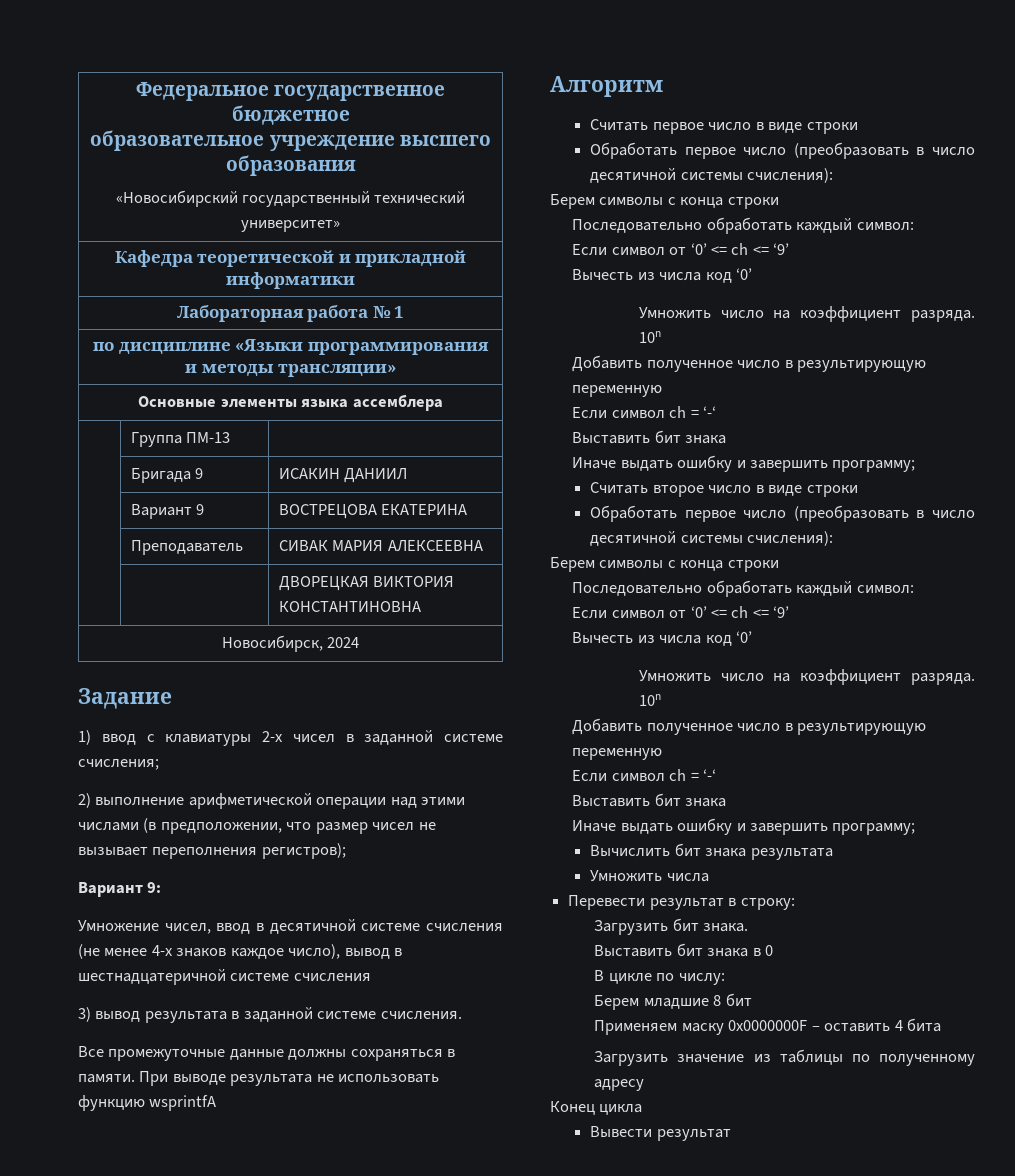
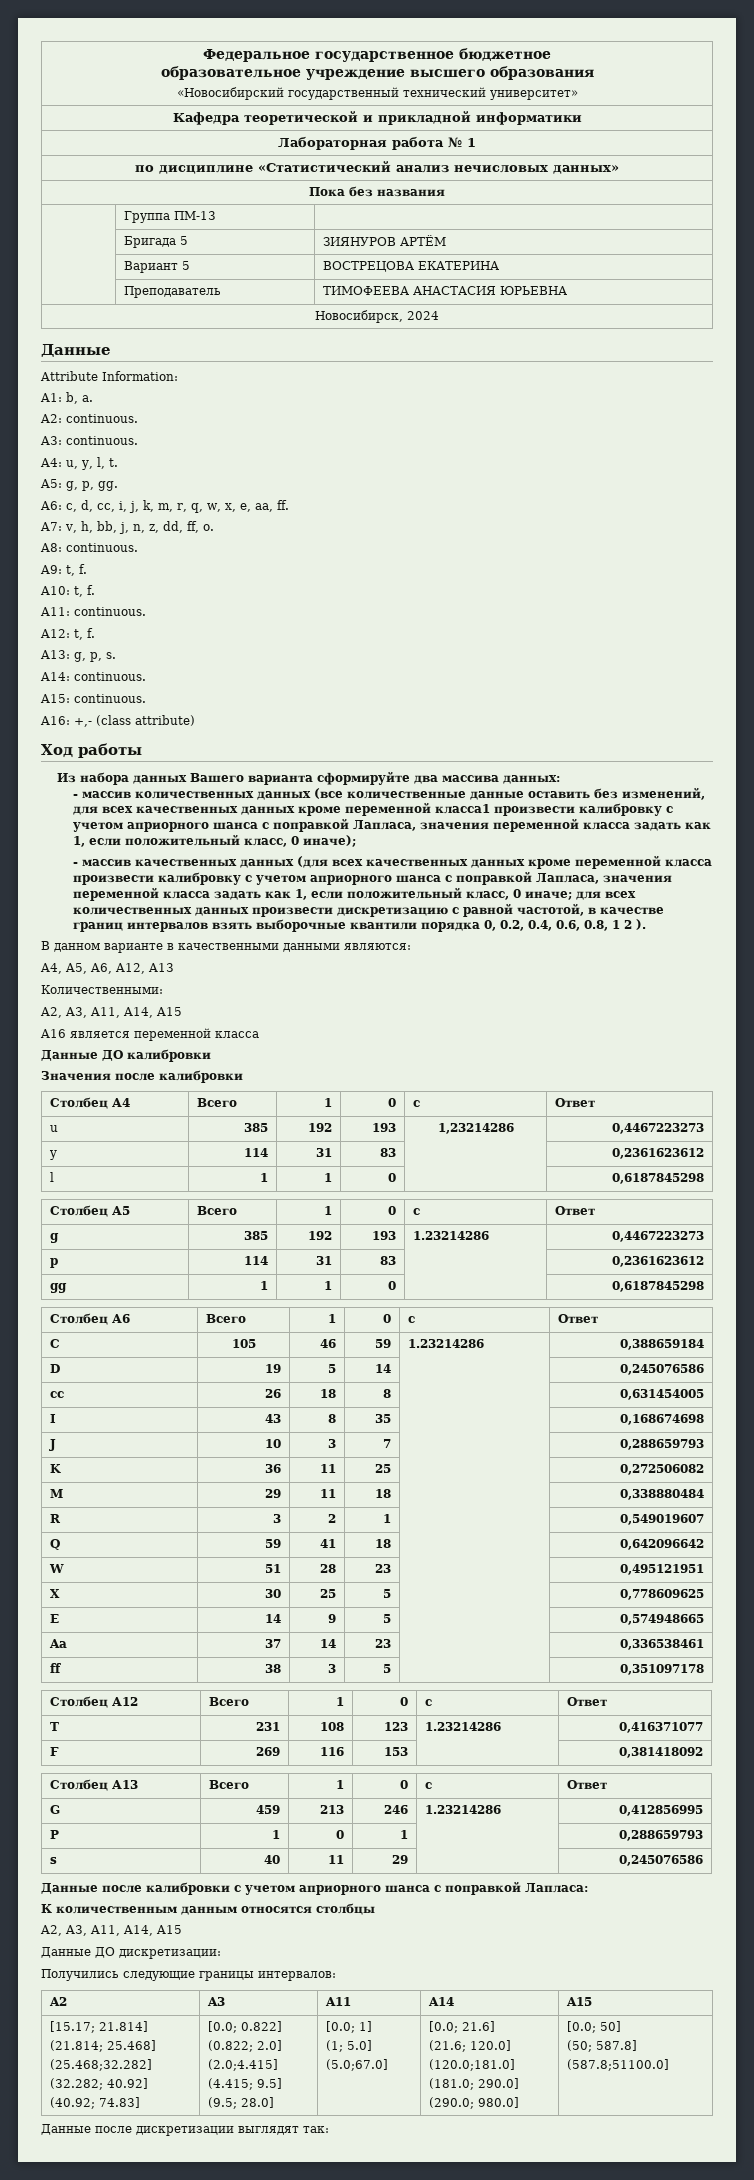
[235,339,489,355] [185,364,396,377] [138,394,443,411] «Языки программирования и методы трансляции» // Основные элементы языка ассемблера -> [258,161,619,174] [309,186,445,197] «Статистический анализ нечисловых данных» // Пока без названия
[195,468,204,479] [278,468,408,483] [130,504,205,519] 9 | ИСАКИН ДАНИИЛ // | Вариант 9 -> [179,236,188,245] [322,235,446,246] [123,261,190,273] 5 | ЗИЯНУРОВ АРТЁМ // | Вариант 5
[278,540,483,552] [278,576,455,591] [278,601,421,612] [221,635,360,652] [78,688,172,709] [78,730,503,746] [78,759,159,770] [78,793,466,809] [78,818,436,834] [78,843,346,859] [78,882,162,897] [78,919,503,934] [78,944,403,959] [78,969,371,985] [78,1007,462,1023] [78,1046,456,1061] [78,1071,440,1086] [78,1095,217,1111] [550,76,663,97] [590,119,858,134] [590,142,975,159] [590,168,834,183] [550,194,779,209] [572,217,914,234] [572,243,790,256] [572,268,752,283] [638,306,975,322] [638,331,661,343] [572,355,926,372] [572,385,663,397] [572,406,716,419] [572,430,727,444] [572,455,916,472] [590,482,858,497] [590,505,975,522] [590,531,834,546] [550,557,779,572] [572,580,914,597] [572,606,790,619] [572,631,752,646] [638,669,975,685] [638,694,661,706] [572,718,926,735] [572,748,663,760] [572,769,716,782] [572,793,727,807] [572,818,916,835] [590,843,833,860] [590,870,709,882] [568,895,795,910] [594,918,749,935] [594,943,774,957] [594,970,725,985] [594,993,752,1010] [594,1018,942,1035] [594,1049,975,1066] [594,1079,645,1091] [550,1101,643,1115] [590,1126,731,1141] СИВАК МАРИЯ АЛЕКСЕЕВНА // | | ДВОРЕЦКАЯ ВИКТОРИЯ КОНСТАНТИНОВНА // Новосибирск, 2024 // Задание // 1) ввод с клавиатуры 2-х чисел в заданной системе счисления; // 2) выполнение арифметической операции над этими числами (в предположении, что размер чисел не вызывает переполнения регистров); // Вариант 9: // Умножение чисел, ввод в десятичной системе счисления (не менее 4-х знаков каждое число), вывод в шестнадцатеричной системе счисления // 3) вывод результата в заданной системе счисления. // Все промежуточные данные должны сохраняться в памяти. При выводе результата не использовать функцию wsprintfA // Алгоритм // Считать первое число в виде строки // Обработать первое число (преобразовать в число десятичной системы счисления): // Берем символы с конца строки // Последовательно обработать каждый символ: // Если символ от ‘0’ <= ch <= ‘9’ // Вычесть из числа код ‘0’ // Умножить число на коэффициент разряда. 10n // Добавить полученное число в результирующую переменную // Если символ ch = ‘-‘ // Выставить бит знака // Иначе выдать ошибку и завершить программу; // Считать второе число в виде строки // Обработать первое число (преобразовать в число десятичной системы счисления): // Берем символы с конца строки // Последовательно обработать каждый символ: // Если символ от ‘0’ <= ch <= ‘9’ // Вычесть из числа код ‘0’ // Умножить число на коэффициент разряда. 10n // Добавить полученное число в результирующую переменную // Если символ ch = ‘-‘ // Выставить бит знака // Иначе выдать ошибку и завершить программу; // Вычислить бит знака результата // Умножить числа // Перевести результат в строку: // Загрузить бит знака. // Выставить бит знака в 0 // В цикле по числу: // Берем младшие 8 бит // Применяем маску 0x0000000F – оставить 4 бита // Загрузить значение из таблицы по полученному адресу // Конец цикла // Вывести результат -> [322,286,567,295] [315,310,439,323] [41,344,111,357] [40,371,178,381] [40,392,93,404] [40,414,138,423] [40,436,138,445] [40,457,118,470] [40,479,118,491] [40,500,289,513] [40,521,214,534] [40,543,138,552] [40,564,87,576] [40,585,95,597] [40,607,146,616] [40,628,95,640] [40,650,116,662] [40,672,146,681] [40,694,146,703] [40,715,195,727] [41,743,142,758] [56,771,560,785] [72,787,705,800] [72,802,673,816] [72,818,711,832] [72,834,356,847] [72,855,712,869] [72,871,672,885] [72,887,636,901] [72,903,664,917] [72,919,646,932] [41,941,411,953] [40,963,174,974] [41,985,163,994] [40,1007,182,1018] [40,1028,259,1041] [41,1049,211,1062] [41,1070,243,1083] [49,1097,130,1109] [196,1098,237,1107] [324,1098,333,1107] [388,1098,397,1107] [412,1100,420,1107] [554,1098,595,1107] [49,1125,58,1132] [244,1123,269,1132] [308,1123,333,1132] [372,1123,397,1132] [437,1123,514,1134] [612,1123,705,1134] [48,1150,57,1160] [244,1148,269,1157] [316,1148,333,1157] [380,1148,397,1157] [612,1148,705,1159] [49,1172,54,1182] [260,1173,269,1182] [324,1173,333,1182] [388,1173,397,1182] [612,1173,705,1184] [49,1205,130,1217] [196,1206,237,1215] [324,1206,333,1215] [388,1206,397,1215] [412,1208,420,1215] [554,1206,595,1215] [49,1233,59,1243] [244,1231,269,1240] [308,1231,333,1240] [372,1231,397,1240] [412,1231,489,1240] [612,1231,705,1242] [49,1258,58,1268] [244,1256,269,1265] [316,1256,333,1265] [380,1256,397,1265] [612,1256,705,1267] [49,1283,67,1293] [260,1281,269,1290] [324,1281,333,1290] [388,1281,397,1290] [612,1281,705,1292] [49,1313,130,1325] [205,1314,246,1323] [328,1314,337,1323] [383,1314,392,1323] [407,1316,415,1323] [557,1314,598,1323] [49,1339,60,1348] [231,1339,256,1348] [320,1339,337,1348] [375,1339,392,1348] [407,1339,484,1348] [620,1339,705,1350] [49,1364,60,1373] [265,1364,282,1373] [328,1364,337,1373] [375,1364,392,1373] [620,1364,705,1375] [49,1391,64,1398] [265,1389,282,1398] [320,1389,337,1398] [383,1389,392,1398] [620,1389,705,1400] [49,1414,56,1423] [265,1414,282,1423] [328,1414,337,1423] [375,1414,392,1423] [620,1414,705,1425] [48,1439,56,1451] [265,1439,282,1448] [328,1439,337,1448] [383,1439,392,1448] [620,1439,705,1450] [49,1464,61,1473] [265,1464,282,1473] [320,1464,337,1473] [375,1464,392,1473] [620,1464,705,1475] [49,1489,63,1498] [265,1489,282,1498] [320,1489,337,1498] [375,1489,392,1498] [620,1489,705,1500] [49,1514,61,1523] [273,1514,282,1523] [328,1514,337,1523] [383,1514,392,1523] [620,1514,705,1525] [49,1539,60,1550] [265,1539,282,1548] [320,1539,337,1548] [375,1539,392,1548] [620,1539,705,1550] [48,1564,64,1573] [265,1564,282,1573] [320,1564,337,1573] [375,1564,392,1573] [620,1564,705,1575] [49,1589,60,1598] [265,1589,282,1598] [320,1589,337,1598] [383,1589,392,1598] [620,1589,705,1600] [49,1614,59,1623] [265,1614,282,1623] [328,1614,337,1623] [383,1614,392,1623] [620,1614,705,1625] [48,1639,67,1648] [265,1639,282,1648] [320,1639,337,1648] [375,1639,392,1648] [620,1639,705,1650] [49,1663,61,1673] [265,1664,282,1673] [328,1664,337,1673] [383,1664,392,1673] [620,1664,705,1675] [49,1696,138,1708] [208,1697,249,1706] [336,1697,345,1706] [400,1697,409,1706] [424,1699,432,1706] [566,1697,607,1706] [49,1722,59,1731] [256,1722,281,1731] [320,1722,345,1731] [384,1722,409,1731] [424,1722,501,1731] [619,1722,704,1733] [49,1747,59,1756] [256,1747,281,1756] [320,1747,345,1756] [384,1747,409,1756] [619,1747,704,1758] [49,1779,138,1791] [208,1780,249,1789] [336,1780,345,1789] [400,1780,409,1789] [424,1782,432,1789] [566,1780,607,1789] [49,1805,60,1814] [256,1805,281,1814] [320,1805,345,1814] [384,1805,409,1814] [424,1805,501,1814] [619,1805,704,1816] [49,1830,59,1839] [272,1830,281,1839] [336,1830,345,1839] [400,1830,409,1839] [619,1830,704,1841] [49,1857,57,1864] [264,1855,281,1864] [328,1855,345,1864] [392,1855,409,1864] [619,1855,704,1866] [41,1881,588,1895] [41,1903,375,1915] [40,1925,182,1936] [41,1947,221,1959] [41,1969,336,1981] [48,1997,67,2006] [206,1997,225,2006] [324,1997,351,2006] [427,1997,454,2006] [565,1997,592,2006] [49,2021,148,2033] [49,2040,156,2052] [49,2059,152,2071] [49,2078,148,2090] [49,2097,140,2109] [207,2021,282,2033] [207,2040,282,2052] [207,2059,278,2071] [207,2078,282,2090] [207,2097,274,2109] [325,2021,372,2033] [325,2040,372,2052] [325,2059,388,2071] [428,2021,495,2033] [428,2040,511,2052] [428,2059,515,2071] [428,2078,519,2090] [428,2097,519,2109] [566,2021,621,2033] [566,2040,637,2052] [566,2059,669,2071] [41,2124,329,2136] ТИМОФЕЕВА АНАСТАСИЯ ЮРЬЕВНА // Новосибирск, 2024 // Данные // Attribute Information: // A1: b, a. // A2: continuous. // A3: continuous. // A4: u, y, l, t. // A5: g, p, gg. // A6: c, d, cc, i, j, k, m, r, q, w, x, e, aa, ff. // A7: v, h, bb, j, n, z, dd, ff, o. // A8: continuous. // A9: t, f. // A10: t, f. // A11: continuous. // A12: t, f. // A13: g, p, s. // A14: continuous. // A15: continuous. // A16: +,- (class attribute) // Ход работы // Из набора данных Вашего варианта сформируйте два массива данных: // - массив количественных данных (все количественные данные оставить без изменений, для всех качественных данных кроме переменной класса1 произвести калибровку с учетом априорного шанса с поправкой Лапласа, значения переменной класса задать как 1, если положительный класс, 0 иначе); // - массив качественных данных (для всех качественных данных кроме переменной класса произвести калибровку с учетом априорного шанса с поправкой Лапласа, значения переменной класса задать как 1, если положительный класс, 0 иначе; для всех количественных данных произвести дискретизацию с равной частотой, в качестве границ интервалов взять выборочные квантили порядка 0, 0.2, 0.4, 0.6, 0.8, 1 2 ). // В данном варианте в качественными данными являются: // A4, A5, A6, A12, A13 // Количественными: // A2, A3, A11, A14, A15 // A16 является переменной класса // Данные ДО калибровки // Значения после калибровки // Столбец А4 | Всего | 1 | 0 | с | Ответ // u | 385 | 192 | 193 | 1,23214286 | 0,4467223273 // y | 114 | 31 | 83 | | 0,2361623612 // l | 1 | 1 | 0 | | 0,6187845298 // Столбец А5 | Всего | 1 | 0 | с | Ответ // g | 385 | 192 | 193 | 1.23214286 | 0,4467223273 // p | 114 | 31 | 83 | | 0,2361623612 // gg | 1 | 1 | 0 | | 0,6187845298 // Столбец А6 | Всего | 1 | 0 | с | Ответ // C | 105 | 46 | 59 | 1.23214286 | 0,388659184 // D | 19 | 5 | 14 | | 0,245076586 // cc | 26 | 18 | 8 | | 0,631454005 // I | 43 | 8 | 35 | | 0,168674698 // J | 10 | 3 | 7 | | 0,288659793 // K | 36 | 11 | 25 | | 0,272506082 // M | 29 | 11 | 18 | | 0,338880484 // R | 3 | 2 | 1 | | 0,549019607 // Q | 59 | 41 | 18 | | 0,642096642 // W | 51 | 28 | 23 | | 0,495121951 // X | 30 | 25 | 5 | | 0,778609625 // E | 14 | 9 | 5 | | 0,574948665 // Aa | 37 | 14 | 23 | | 0,336538461 // ff | 38 | 3 | 5 | | 0,351097178 // Столбец А12 | Всего | 1 | 0 | с | Ответ // T | 231 | 108 | 123 | 1.23214286 | 0,416371077 // F | 269 | 116 | 153 | | 0,381418092 // Столбец А13 | Всего | 1 | 0 | с | Ответ // G | 459 | 213 | 246 | 1.23214286 | 0,412856995 // P | 1 | 0 | 1 | | 0,288659793 // s | 40 | 11 | 29 | | 0,245076586 // Данные после калибровки с учетом априорного шанса с поправкой Лапласа: // К количественным данным относятся столбцы // A2, A3, A11, A14, A15 // Данные ДО дискретизации: // Получились следующие границы интервалов: // A2 | A3 | A11 | A14 | A15 // [15.17; 21.814] // (21.814; 25.468] // (25.468;32.282] // (32.282; 40.92] // (40.92; 74.83] | [0.0; 0.822] // (0.822; 2.0] // (2.0;4.415] // (4.415; 9.5] // (9.5; 28.0] | [0.0; 1] // (1; 5.0] // (5.0;67.0] | [0.0; 21.6] // (21.6; 120.0] // (120.0;181.0] // (181.0; 290.0] // (290.0; 980.0] | [0.0; 50] // (50; 587.8] // (587.8;51100.0] // Данные после дискретизации выглядят так:

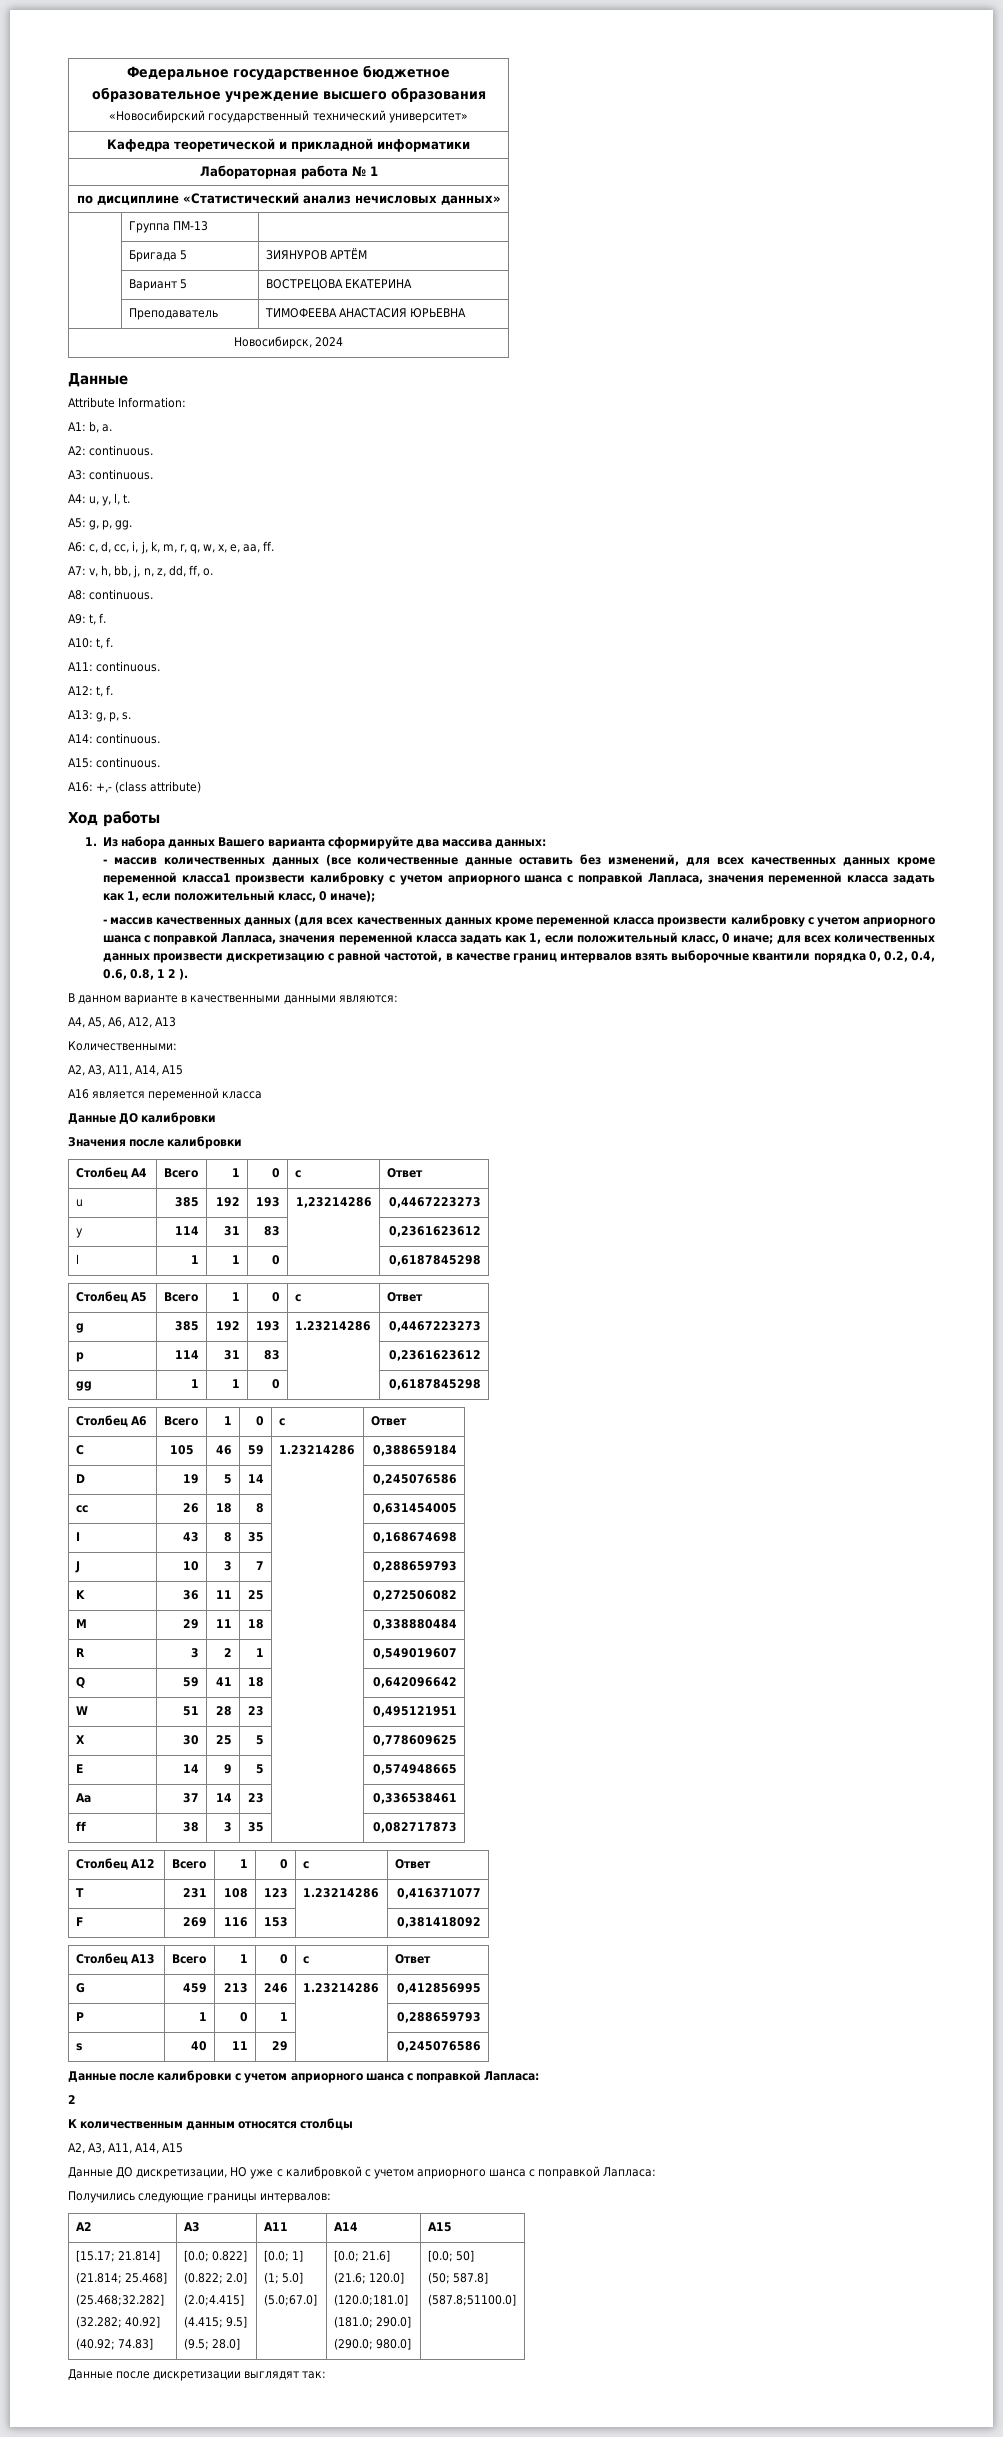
[309,186,445,197] // Пока без названия -> (501, 200) none
(142, 750) none -> [85,837,98,846] 1.
[383,1664,392,1673] [620,1664,705,1675] 5 | | 0,351097178 -> [248,1822,265,1832] [373,1822,458,1833] 35 | | 0,082717873
(588, 1888) none -> [68,2095,76,2104] // 2
[119,1949,221,1959] дискретизации: -> [136,2166,657,2179] дискретизации, НО уже с калибровкой с учетом априорного шанса с поправкой Лапласа:

